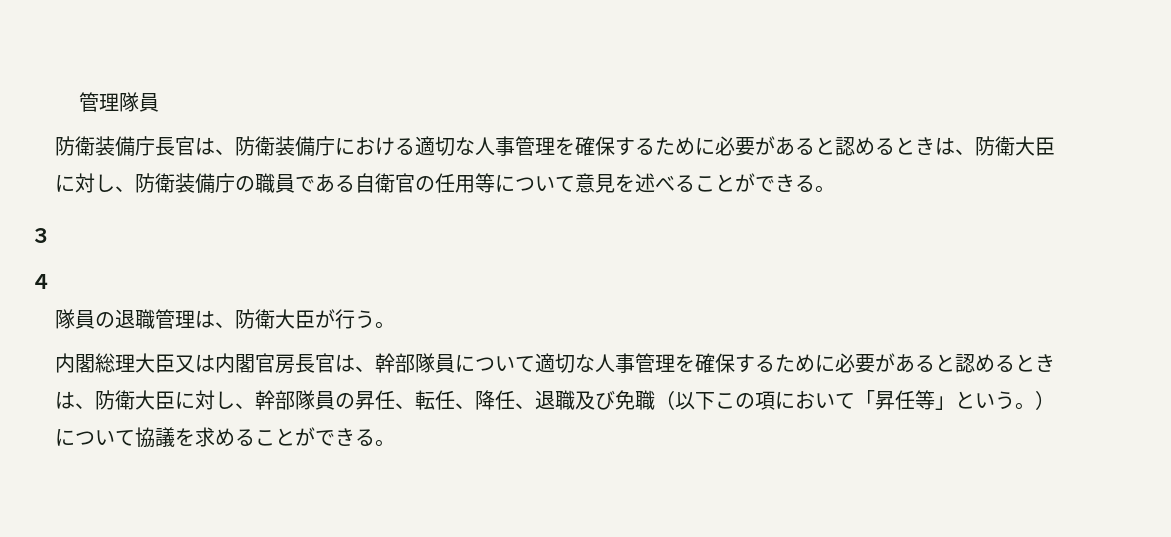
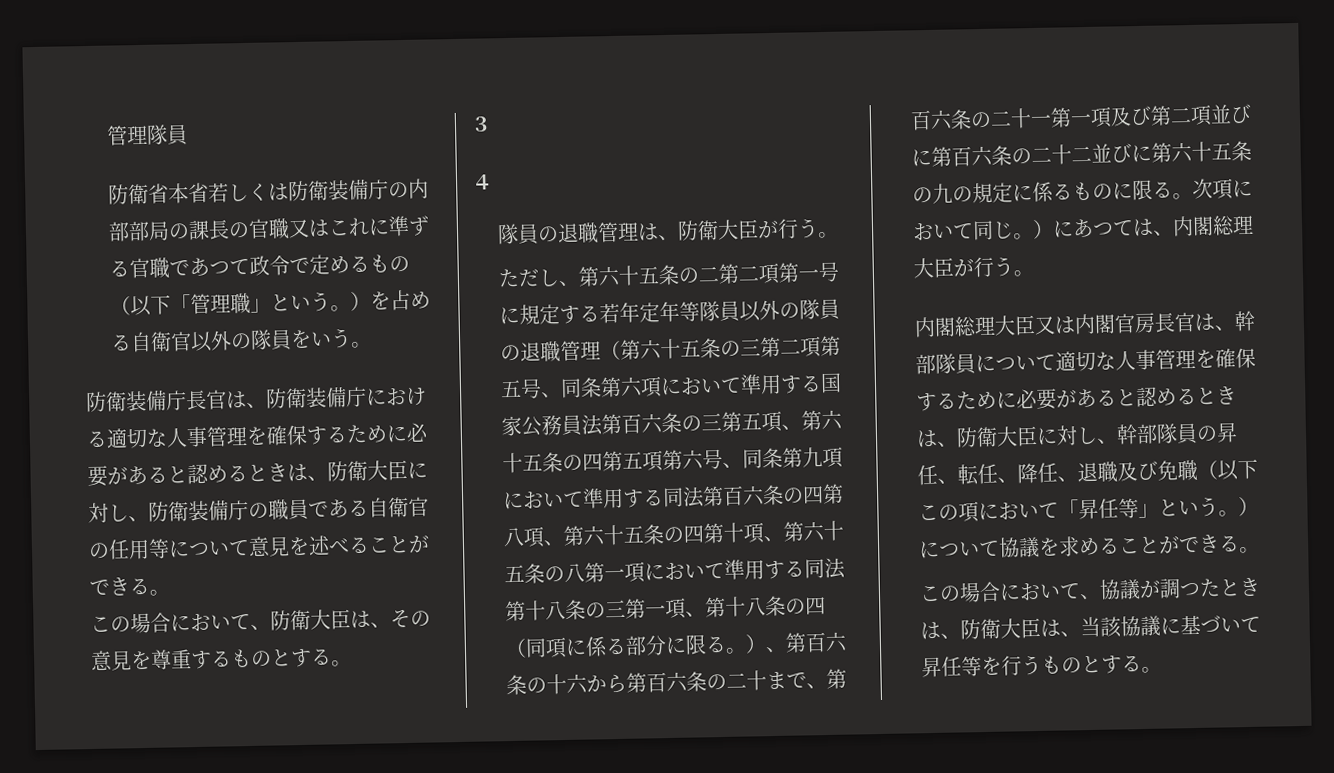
(160, 102) none -> [107,178,429,205] [107,215,430,242] [108,254,410,279] [109,289,431,317] [109,328,372,353] // 防衛省本省若しくは防衛装備庁の内部部局の課長の官職又はこれに準ずる官職であつて政令で定めるもの（以下「管理職」という。）を占める自衛官以外の隊員をいう。
(836, 189) none -> [90,608,432,634] [90,648,353,672] // この場合において、防衛大臣は、その意見を尊重するものとする。
(396, 325) none -> [498,261,841,288] [499,298,841,325] [500,335,842,363] [500,372,843,399] [501,409,844,437] [502,446,844,474] [502,483,845,510] [503,520,845,548] [504,557,847,584] [505,595,827,622] [505,631,849,659] [506,668,848,696] [910,103,1253,131] [911,140,1253,167] [912,178,1254,204] [912,215,1255,241] [913,256,1035,279] // ただし、第六十五条の二第二項第一号に規定する若年定年等隊員以外の隊員の退職管理（第六十五条の三第二項第五号、同条第六項において準用する国家公務員法第百六条の三第五項、第六十五条の四第五項第六号、同条第九項において準用する同法第百六条の四第八項、第六十五条の四第十項、第六十五条の八第一項において準用する同法第十八条の三第一項、第十八条の四（同項に係る部分に限る。）、第百六条の十六から第百六条の二十まで、第百六条の二十一第一項及び第二項並びに第百六条の二十二並びに第六十五条の九の規定に係るものに限る。次項において同じ。）にあつては、内閣総理大臣が行う。
(396, 443) none -> [919,577,1262,603] [920,614,1262,640] [921,654,1163,678] // この場合において、協議が調つたときは、防衛大臣は、当該協議に基づいて昇任等を行うものとする。

